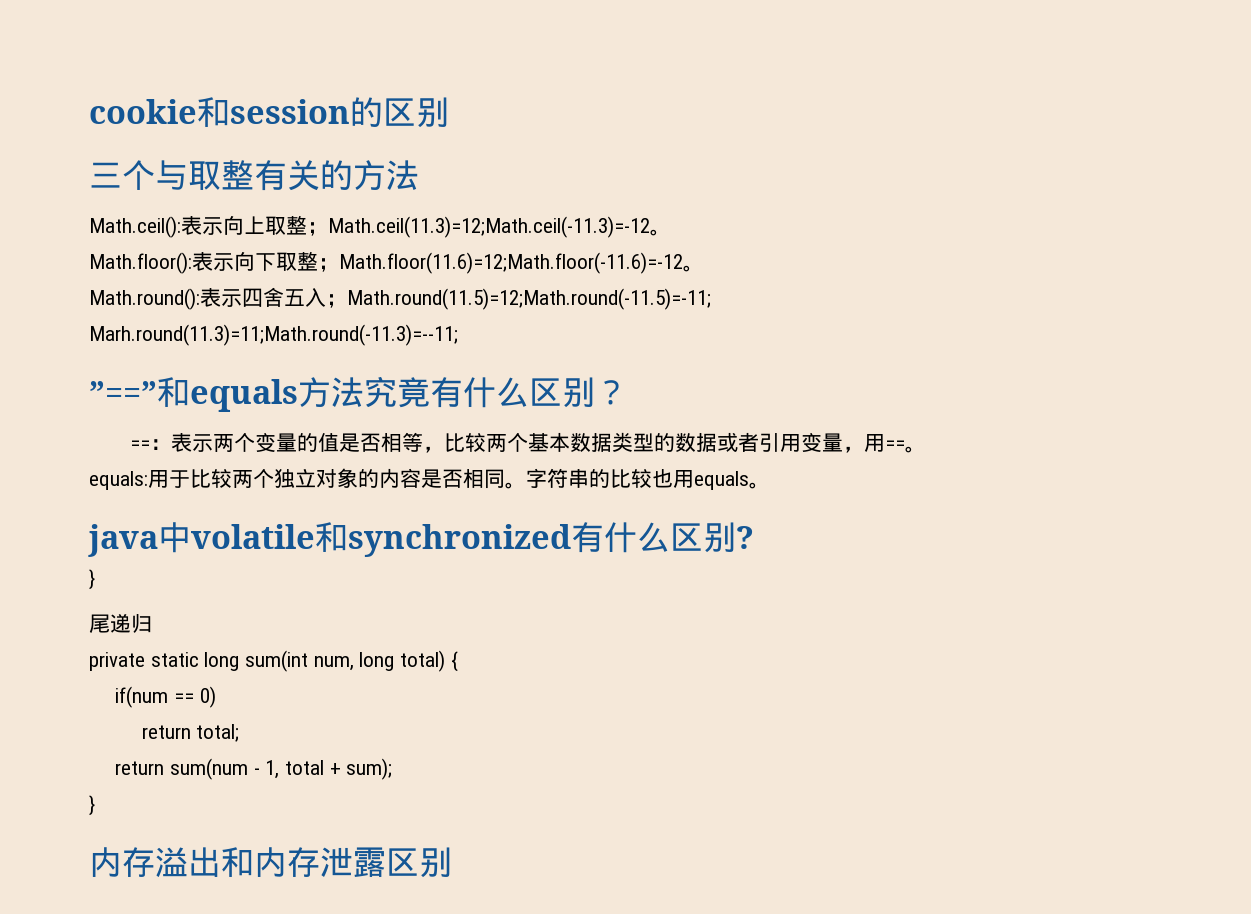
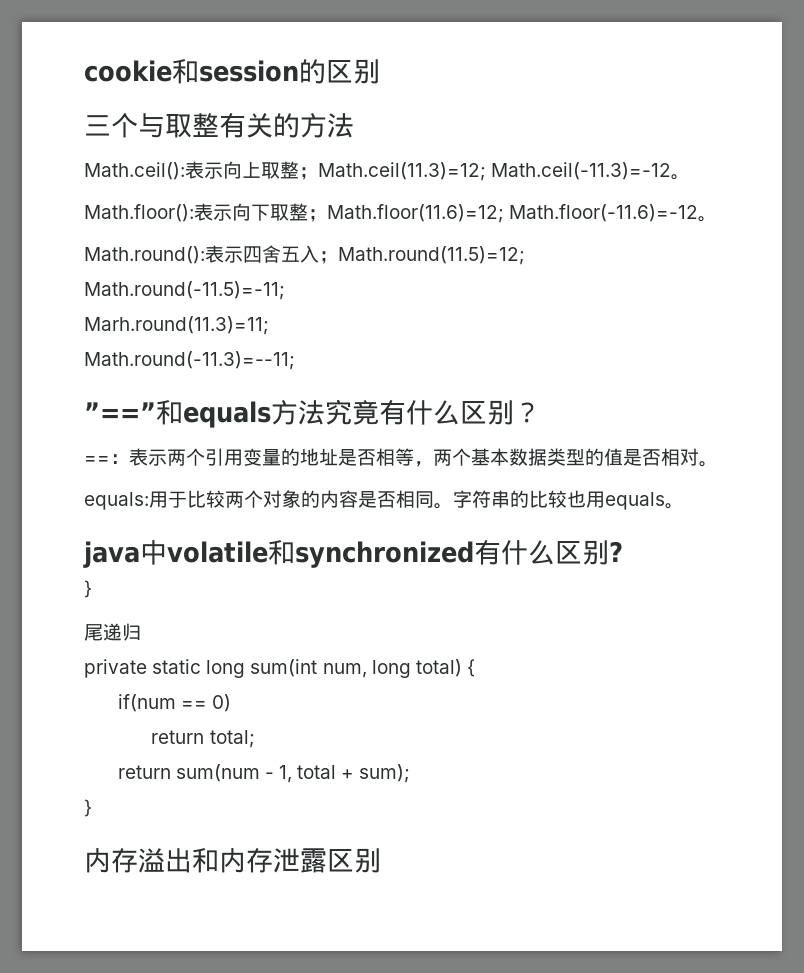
[328,216,650,238] Math.ceil(11.3)=12;Math.ceil(-11.3)=-12 -> [318,162,672,181] Math.ceil(11.3)=12; Math.ceil(-11.3)=-12
[339,252,683,274] Math.floor(11.6)=12;Math.floor(-11.6)=-12 -> [327,204,699,223] Math.floor(11.6)=12; Math.floor(-11.6)=-12
[347,288,711,310] [89,324,458,346] Math.round(11.5)=12;Math.round(-11.5)=-11; // Marh.round(11.3)=11;Math.round(-11.3)=--11; -> [338,246,525,265] [84,281,285,300] [84,316,269,335] [84,351,295,370] Math.round(11.5)=12; Math.round(-11.5)=-11; // Marh.round(11.3)=11; // Math.round(-11.3)=--11;
[255,433,340,452] 变量的值 -> [205,448,338,466] 引用变量的地址
[444,433,487,452] 比较 -> (433, 464) none
[675,432,906,453] 数据或者引用变量，用== -> [604,448,699,466] 值是否相对
[274,468,316,488] 独立 -> (263, 499) none

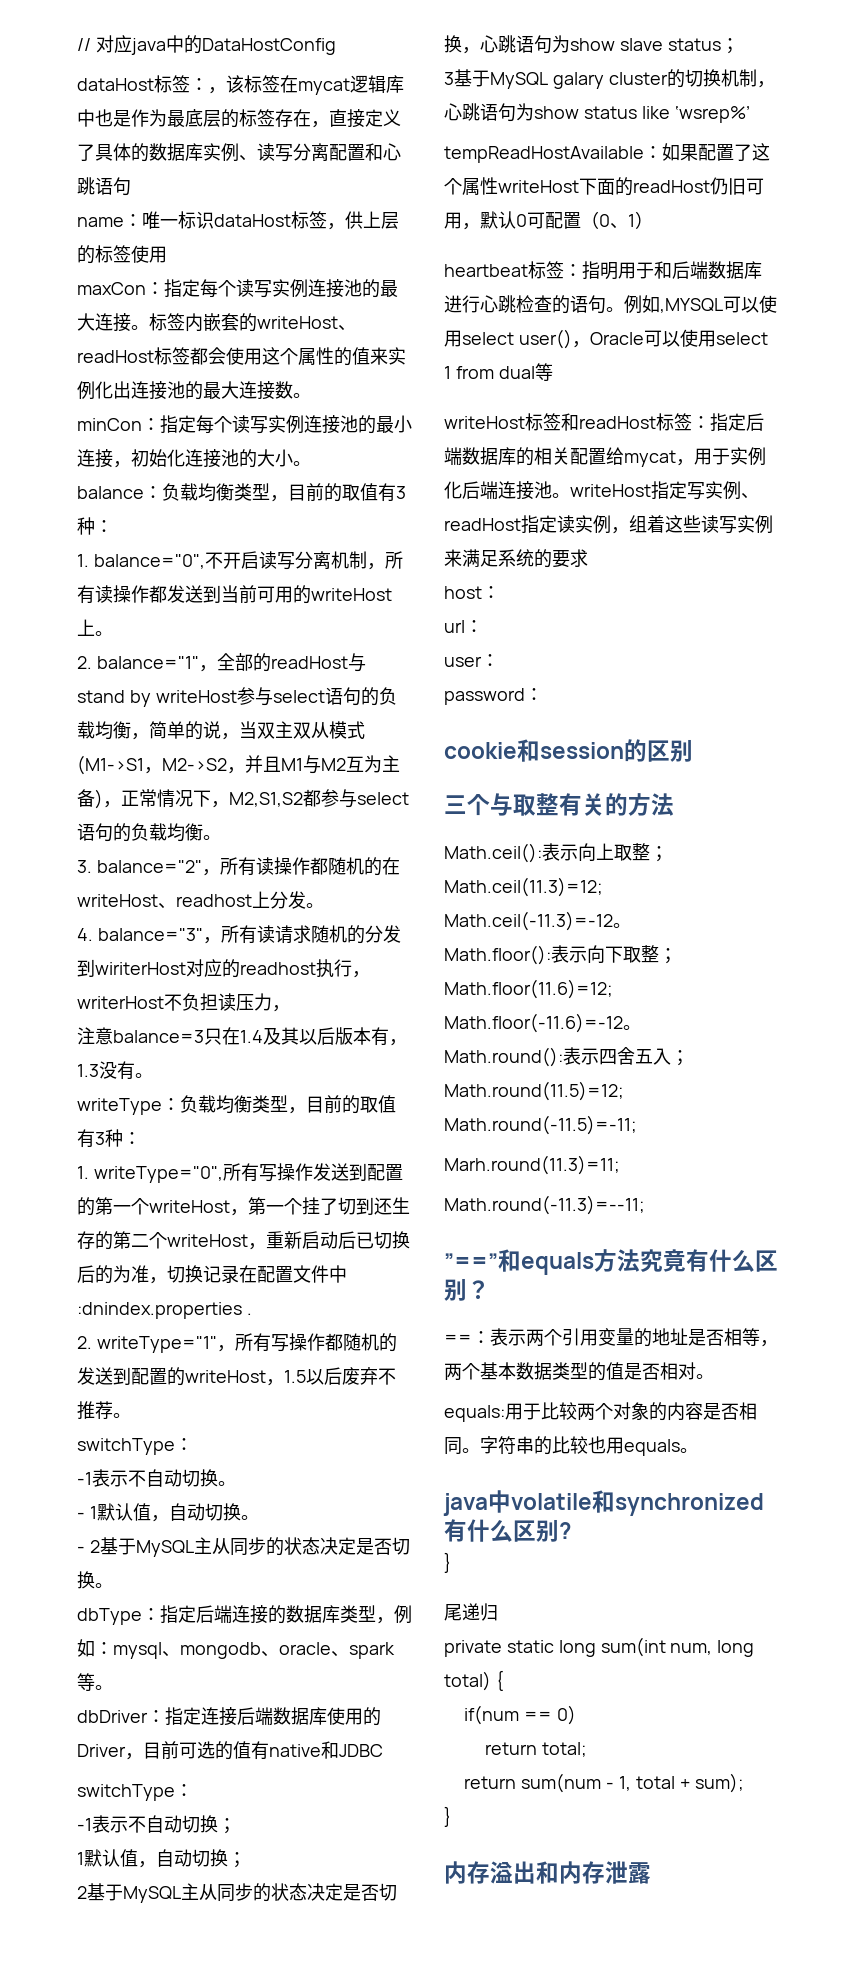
(84, 71) none -> [77,35,336,55] [77,75,404,95] [77,109,401,128] [77,143,401,162] [77,177,131,196] [77,211,399,230] [77,245,167,264] [77,279,398,298] [77,313,356,332] [77,347,406,366] [77,381,311,400] [77,415,412,434] [77,449,311,468] [77,483,406,502] [77,517,113,535] [77,551,403,570] [77,585,392,604] [77,619,113,636] [77,653,366,672] [77,687,397,707] [77,721,365,740] [77,755,400,775] [77,789,409,809] [77,823,221,842] [77,857,400,876] [77,891,324,909] [77,925,401,944] [77,959,370,978] [77,993,290,1012] [77,1027,407,1046] [77,1061,153,1080] [77,1095,396,1115] [77,1129,141,1148] [77,1163,403,1183] [77,1197,410,1216] [77,1231,410,1250] [77,1265,347,1284] [77,1302,252,1319] [77,1333,397,1353] [77,1367,396,1386] [77,1401,131,1420] [77,1438,193,1455] [77,1469,236,1487] [77,1503,259,1522] [77,1537,410,1557] [77,1571,113,1589] [77,1605,412,1625] [77,1639,395,1659] [77,1673,113,1691] [77,1707,381,1726] [77,1741,383,1760] [77,1784,193,1801] [77,1815,236,1834] [77,1849,246,1868] [77,1883,397,1903] [444,35,739,54] [444,69,775,89] [444,103,750,123] [444,143,770,163] [444,177,764,196] [444,211,653,230] [444,261,762,280] [444,295,777,314] [444,329,768,349] [444,363,553,381] [444,413,764,432] [444,447,766,467] [444,481,759,500] [444,515,773,534] [444,549,588,568] [444,586,500,599] [444,620,483,633] [444,654,499,667] [444,688,543,705] // 对应java中的DataHostConfig // dataHost标签：，该标签在mycat逻辑库中也是作为最底层的标签存在，直接定义了具体的数据库实例、读写分离配置和心跳语句 // name：唯一标识dataHost标签，供上层的标签使用 // maxCon：指定每个读写实例连接池的最大连接。标签内嵌套的writeHost、readHost标签都会使用这个属性的值来实例化出连接池的最大连接数。 // minCon：指定每个读写实例连接池的最小连接，初始化连接池的大小。 // balance：负载均衡类型，目前的取值有3种： // 1. balance="0",不开启读写分离机制，所有读操作都发送到当前可用的writeHost上。 // 2. balance="1"，全部的readHost与stand by writeHost参与select语句的负载均衡，简单的说，当双主双从模式(M1->S1，M2->S2，并且M1与M2互为主备)，正常情况下，M2,S1,S2都参与select语句的负载均衡。 // 3. balance="2"，所有读操作都随机的在writeHost、readhost上分发。 // 4. balance="3"，所有读请求随机的分发到wiriterHost对应的readhost执行，writerHost不负担读压力， // 注意balance=3只在1.4及其以后版本有，1.3没有。 // writeType：负载均衡类型，目前的取值有3种： // 1. writeType="0",所有写操作发送到配置的第一个writeHost，第一个挂了切到还生存的第二个writeHost，重新启动后已切换后的为准，切换记录在配置文件中:dnindex.properties . // 2. writeType="1"，所有写操作都随机的发送到配置的writeHost，1.5以后废弃不推荐。 // switchType： // -1表示不自动切换。 // - 1默认值，自动切换。 // - 2基于MySQL主从同步的状态决定是否切换。 // dbType：指定后端连接的数据库类型，例如：mysql、mongodb、oracle、spark等。 // dbDriver：指定连接后端数据库使用的Driver，目前可选的值有native和JDBC // switchType： // -1表示不自动切换； // 1默认值，自动切换； // 2基于MySQL主从同步的状态决定是否切换，心跳语句为show slave status； // 3基于MySQL galary cluster的切换机制，心跳语句为show status like ‘wsrep%’ // tempReadHostAvailable：如果配置了这个属性writeHost下面的readHost仍旧可用，默认0可配置（0、1） // heartbeat标签：指明用于和后端数据库进行心跳检查的语句。例如,MYSQL可以使用select user()，Oracle可以使用select 1 from dual等 // writeHost标签和readHost标签：指定后端数据库的相关配置给mycat，用于实例化后端连接池。writeHost指定写实例、readHost指定读实例，组着这些读写实例来满足系统的要求 // host： // url： // user： // password： //
[327,848,381,873] 区别 -> (651, 1873) none

